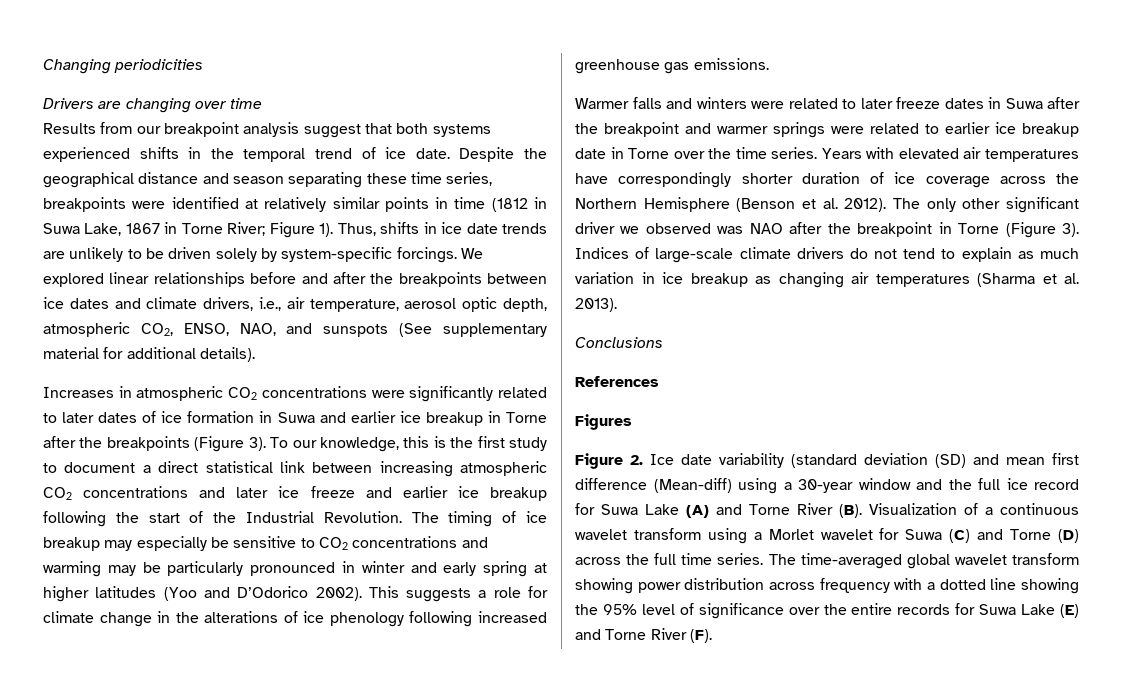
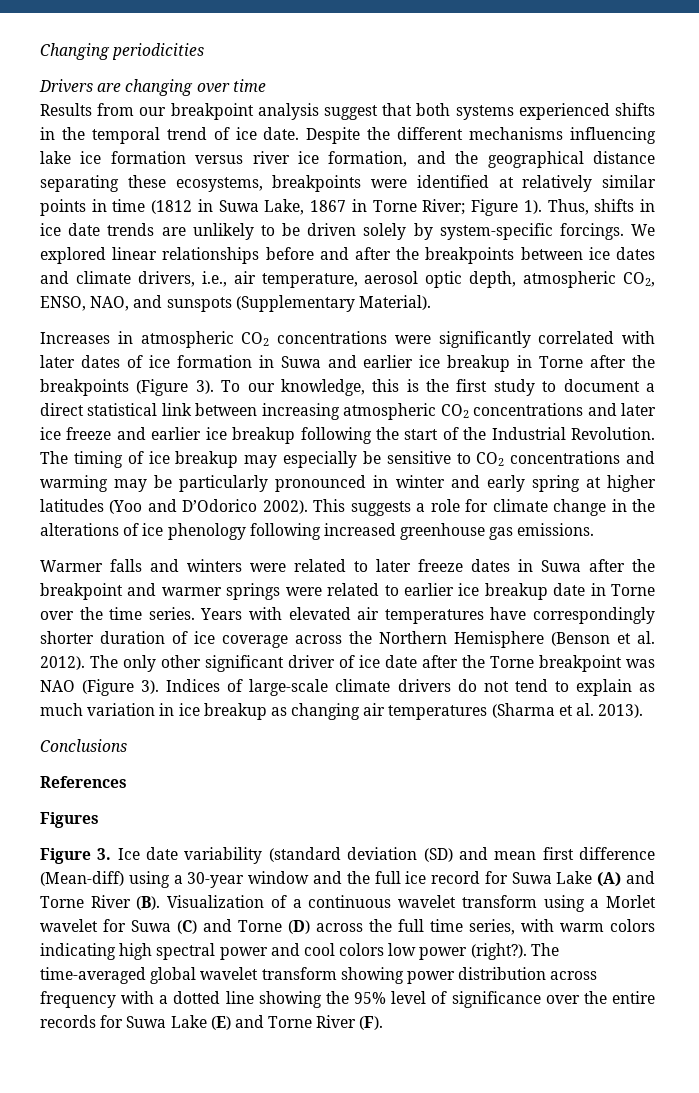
[43,172,493,188] geographical distance and season separating these time series, -> [397,127,656,144] [40,151,655,168] [40,175,263,192] different mechanisms influencing lake ice formation versus river ice formation, and the geographical distance separating these ecosystems,
[399,323,547,337] [43,347,255,362] (See supplementary material for additional details). -> [235,295,431,312] (Supplementary Material).
[498,387,547,398] [43,413,57,423] related to -> [538,331,655,344] correlated with
[620,222,1000,237] we observed was NAO after the breakpoint in Torne -> [339,655,655,672] [40,680,75,692] of ice date after the Torne breakpoint was NAO
[630,455,643,465] 2. -> [97,848,112,860] 3.
[717,553,764,565] series. -> [469,919,655,935] [40,943,527,960] series, with warm colors indicating high spectral power and cool colors low power (right?).

